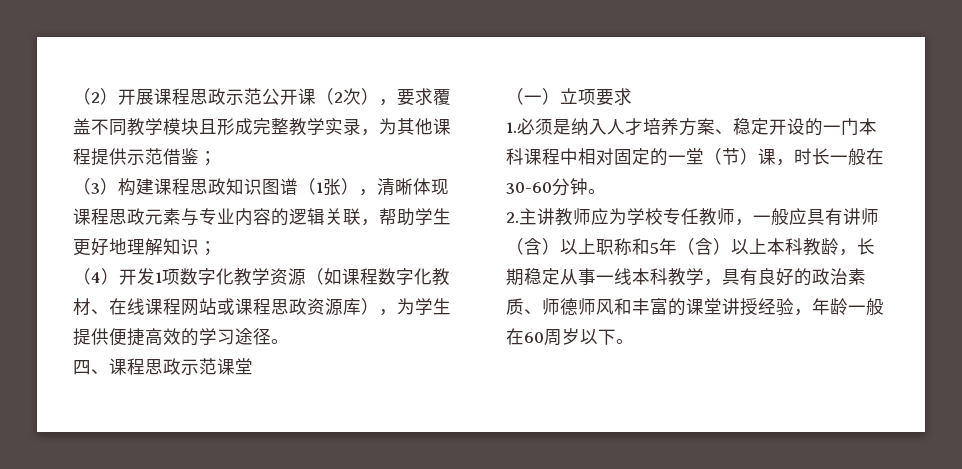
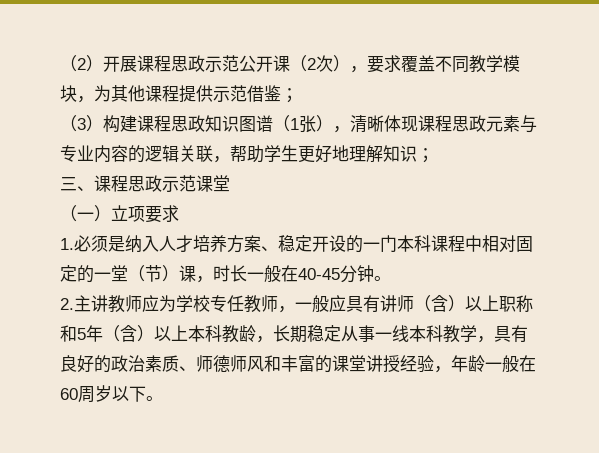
[199,118,361,136] 且形成完整教学实录 -> (77, 93) none
[73,268,450,286] [73,298,451,316] [73,328,289,346] [73,360,91,375] （4）开发1项数字化教学资源（如课程数字化教材、在线课程网站或课程思政资源库），为学生提供便捷高效的学习途径。 // 四 -> [60,177,77,191] 三
[506,182,552,194] 30-60 -> [298,268,340,280] 40-45

